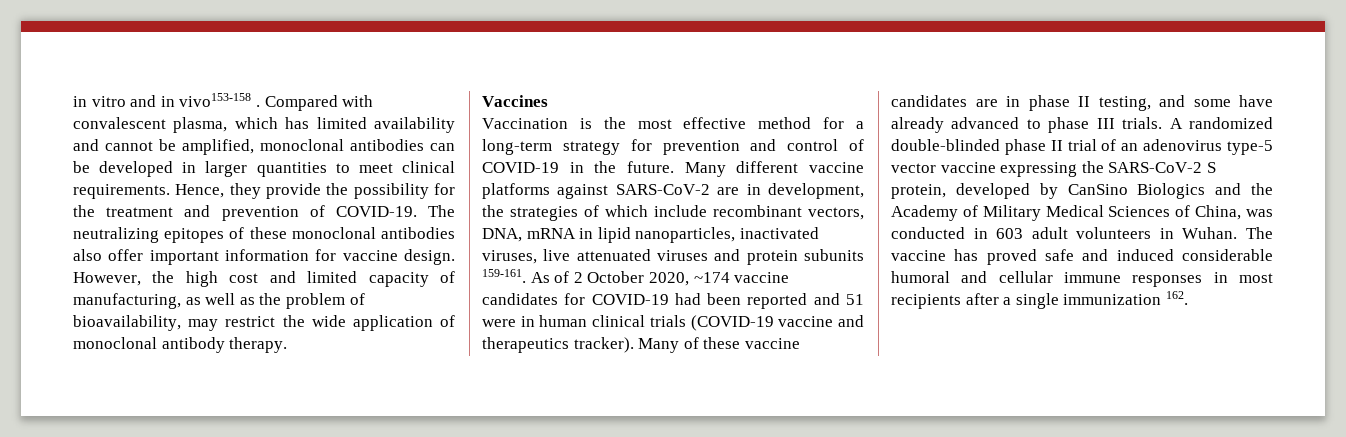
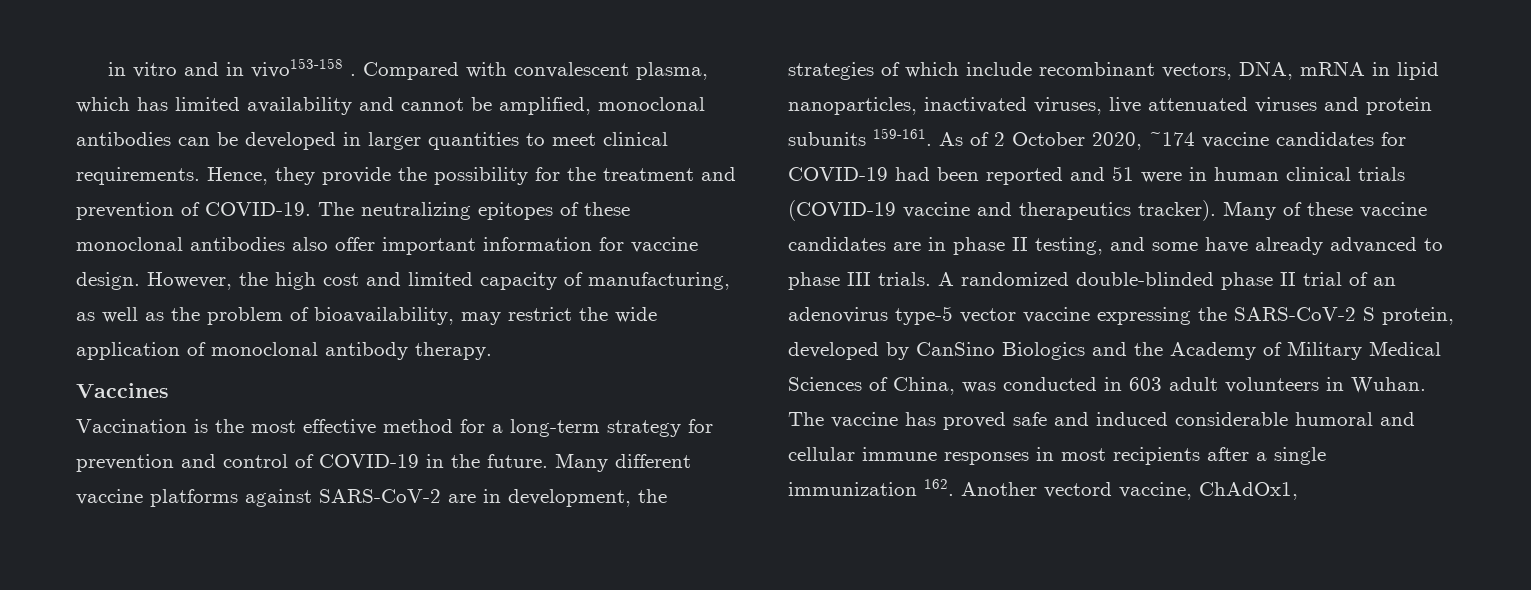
(1188, 298) none -> [961,482,1298,500] Another vectord vaccine, ChAdOx1,

